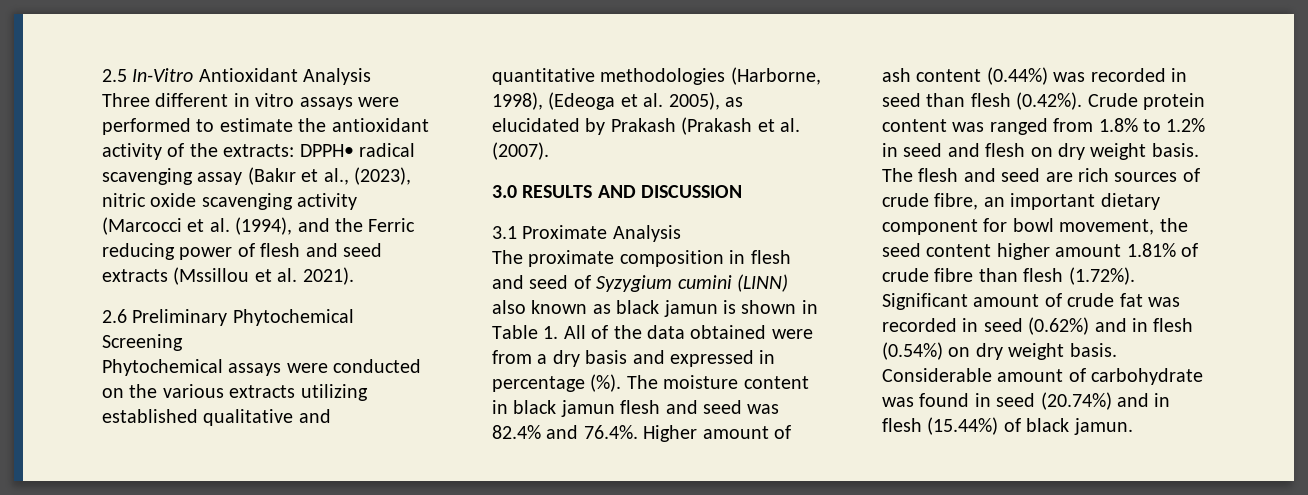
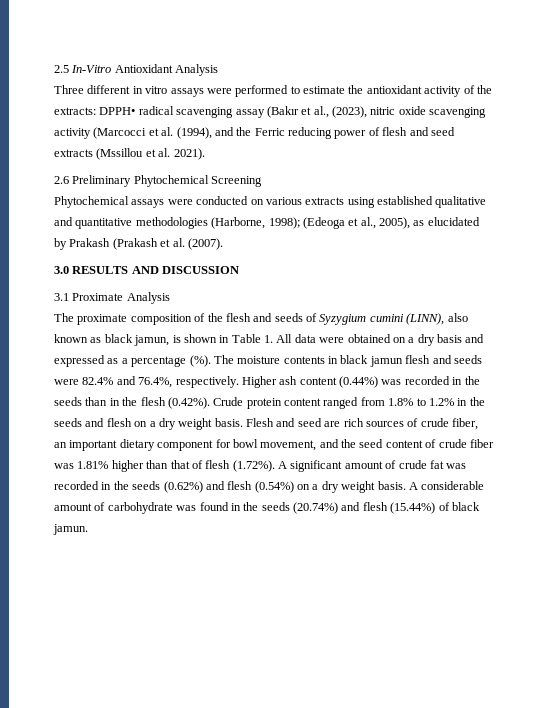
[129,384,158,398] the -> (264, 202) none
[300,384,368,401] utilizing -> [347,197,375,208] using
[492,92,543,110] 1998), -> [268,217,300,229] 1998);
[643,93,664,107] al. -> [360,217,376,229] al.,
[729,250,791,264] [492,275,569,289] in flesh and seed -> [194,313,303,322] of the flesh and seeds
[737,274,788,292] (LINN) -> [406,313,445,325] (LINN),
[663,300,718,317] jamun -> [134,335,170,346] jamun,
[591,325,813,339] [492,350,532,364] of the data obtained were from -> [294,334,406,343] data were obtained on
[759,350,776,364] in -> [107,358,128,364] as a
[743,376,809,389] content -> [283,356,325,364] contents
[703,400,780,414] [492,425,791,442] seed was 82.4% and 76.4%. Higher amount of -> [453,355,482,364] [54,376,277,388] seeds were 82.4% and 76.4%, respectively. Higher
[882,93,966,107] seed than -> [464,376,480,385] [54,397,138,406] the seeds than in the
[952,122,985,132] was -> (321, 402) none
[903,143,943,157] seed -> [469,397,485,406] [54,418,82,427] the seeds
[1058,143,1199,160] [882,168,959,182] dry weight basis. The flesh -> [149,418,274,430] a dry weight basis. Flesh
[934,193,979,210] fibre, -> [452,418,478,430] fiber,
(1155, 227) none -> [319,439,339,448] and
[996,243,1198,260] [882,267,1135,285] [882,293,968,310] higher amount 1.81% of crude fibre than flesh (1.72%). Significant -> [425,439,494,448] [54,460,343,472] of crude fiber was 1.81% higher than that of flesh (1.72%). A significant
[983,318,1023,332] seed -> [113,481,161,490] the seeds
[1132,318,1148,332] in -> (225, 485) none
[975,343,1117,360] [882,368,992,382] dry weight basis. Considerable -> [312,481,485,493] a dry weight basis. A considerable
[996,393,1036,407] seed -> [243,502,290,511] the seeds
[1154,393,1171,407] in -> (361, 506) none

